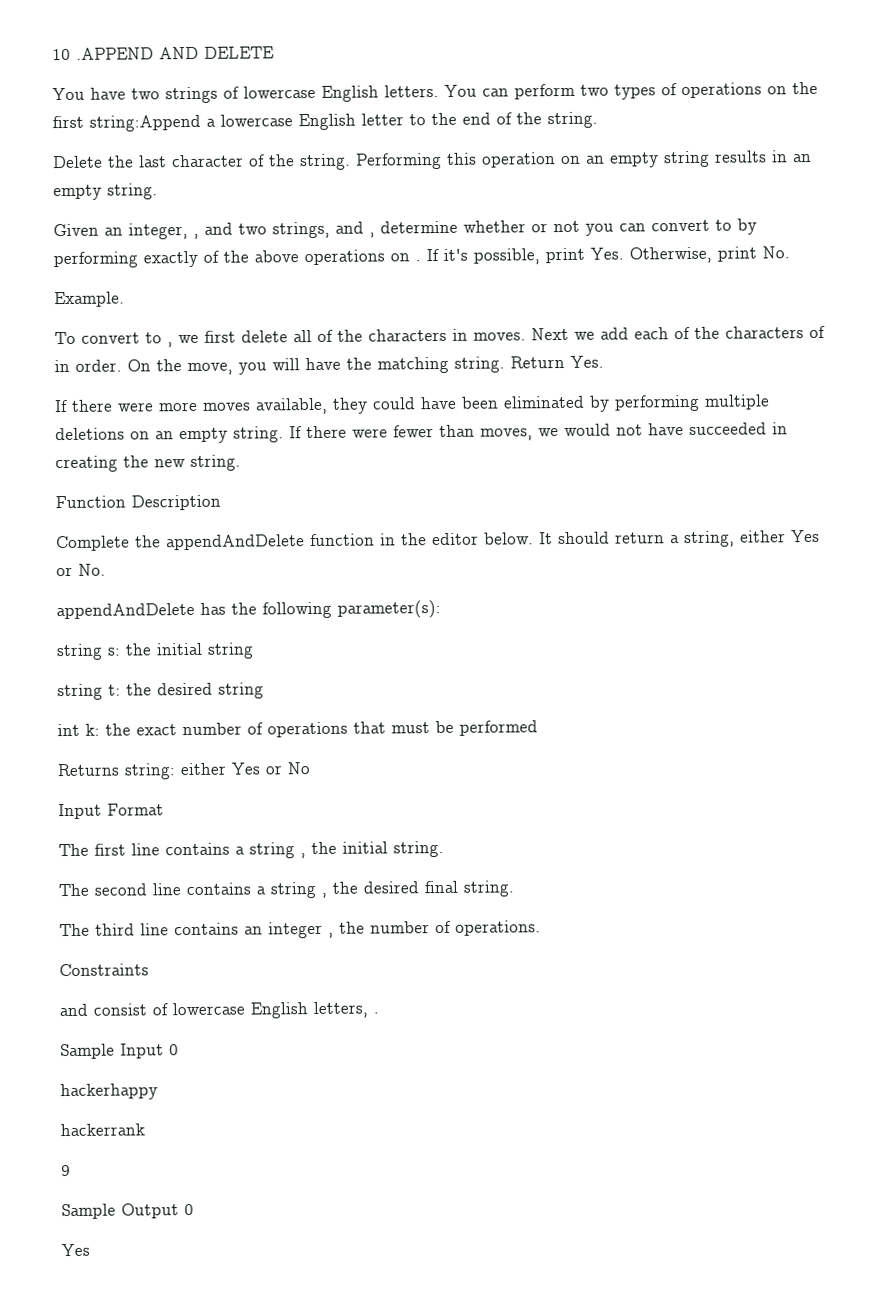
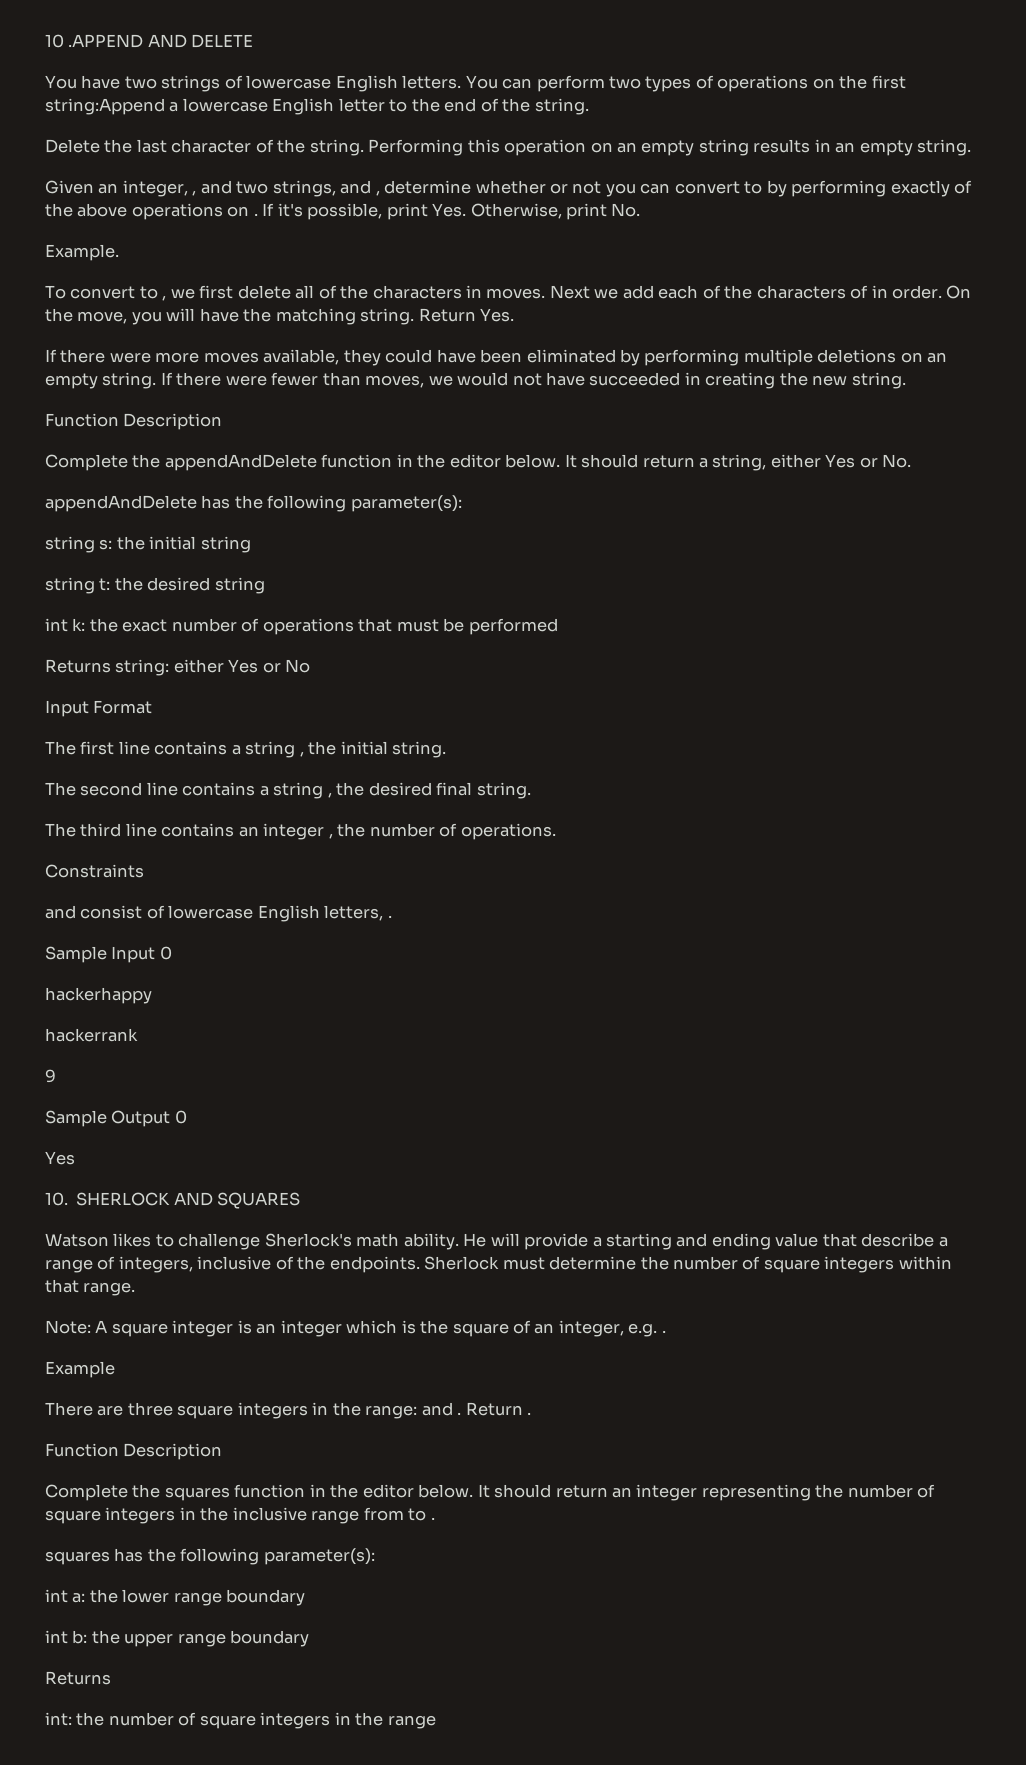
(90, 1250) none -> [45,1192,301,1209] [45,1233,948,1250] [45,1256,952,1273] [45,1279,136,1296] [45,1320,666,1337] [45,1361,115,1378] [45,1402,532,1419] [45,1443,223,1460] [45,1484,936,1501] [45,1507,435,1524] [45,1548,375,1565] [45,1589,306,1606] [45,1630,310,1647] [45,1671,111,1685] [45,1712,436,1729] // 10. SHERLOCK AND SQUARES // Watson likes to challenge Sherlock's math ability. He will provide a starting and ending value that describe a range of integers, inclusive of the endpoints. Sherlock must determine the number of square integers within that range. // Note: A square integer is an integer which is the square of an integer, e.g. . // Example // There are three square integers in the range: and . Return . // Function Description // Complete the squares function in the editor below. It should return an integer representing the number of square integers in the inclusive range from to . // squares has the following parameter(s): // int a: the lower range boundary // int b: the upper range boundary // Returns // int: the number of square integers in the range

